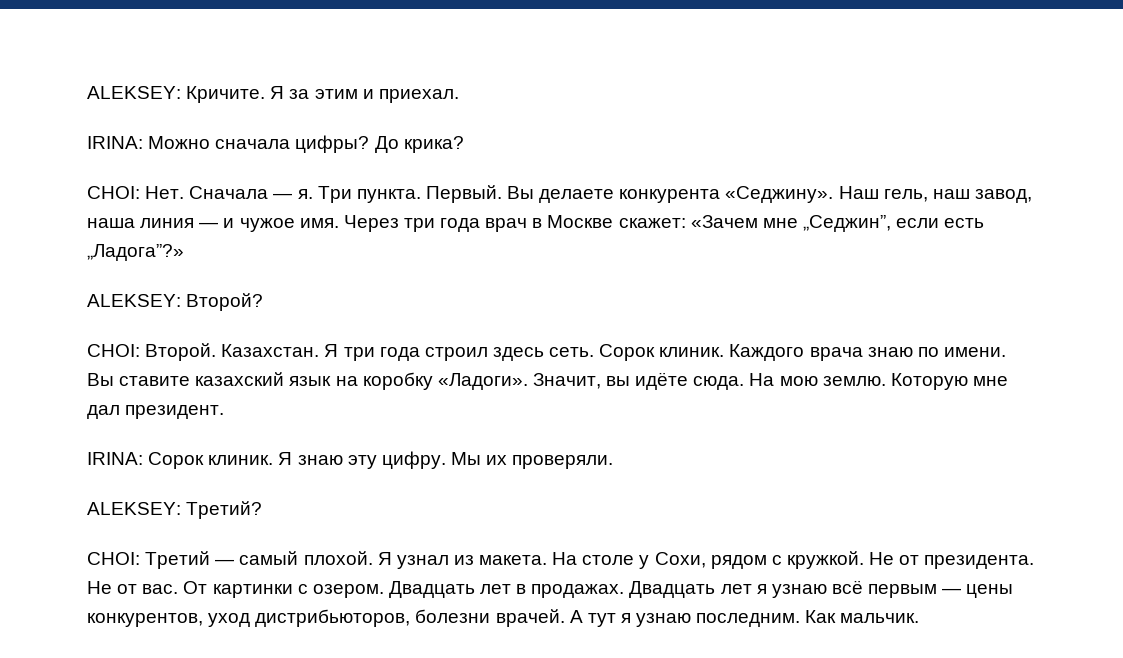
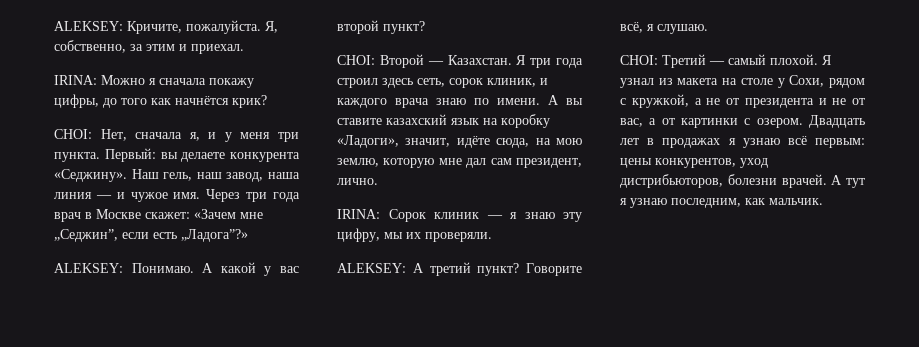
[87,86,285,103] ALEKSEY: Кричите. Я -> [54,20,278,34] [54,40,126,53] ALEKSEY: Кричите, пожалуйста. Я, собственно,
[215,135,464,153] [87,185,535,203] сначала цифры? До крика? // CHOI: Нет. Сначала — я. Три пункта. Первый. Вы -> [149,78,254,88] [54,94,267,108] [54,129,300,142] [54,148,178,162] я сначала покажу цифры, до того как начнётся крик? // CHOI: Нет, сначала я, и у меня три пункта. Первый: вы
[186,293,264,311] [87,343,217,361] Второй? // CHOI: Второй. -> [131,262,299,276] [337,20,425,34] [337,54,444,68] Понимаю. А какой у вас второй пункт? // CHOI: Второй —
[549,344,805,361] сеть. Сорок клиник. Каждого -> [417,78,548,88] [337,98,387,108] сеть, сорок клиник, и каждого
[87,373,114,386] Вы -> [548,95,583,105] А вы
[437,372,1008,390] [87,405,225,419] [87,451,614,469] [87,501,263,519] «Ладоги». Значит, вы идёте сюда. На мою землю. Которую мне дал президент. // IRINA: Сорок клиник. Я знаю эту цифру. Мы их проверяли. // ALEKSEY: Третий? -> [337,135,582,148] [337,158,582,168] [337,178,378,185] [337,209,582,222] [337,228,492,242] [337,262,582,276] [620,22,708,34] «Ладоги», значит, идёте сюда, на мою землю, которую мне дал сам президент, лично. // IRINA: Сорок клиник — я знаю эту цифру, мы их проверяли. // ALEKSEY: А третий пункт? Говорите всё, я слушаю.
[479,552,578,565] макета. На -> [677,78,738,85] макета на
[786,551,1035,569] [87,581,208,594] кружкой. Не от президента. Не от вас. От -> [631,94,865,108] [620,118,675,127] кружкой, а не от президента и не от вас, а от
[531,581,752,598] продажах. Двадцать лет -> [662,138,721,148] продажах
[868,584,962,598] первым — -> [815,138,865,148] первым:
[696,610,837,627] последним. Как -> [671,198,765,208] последним, как

